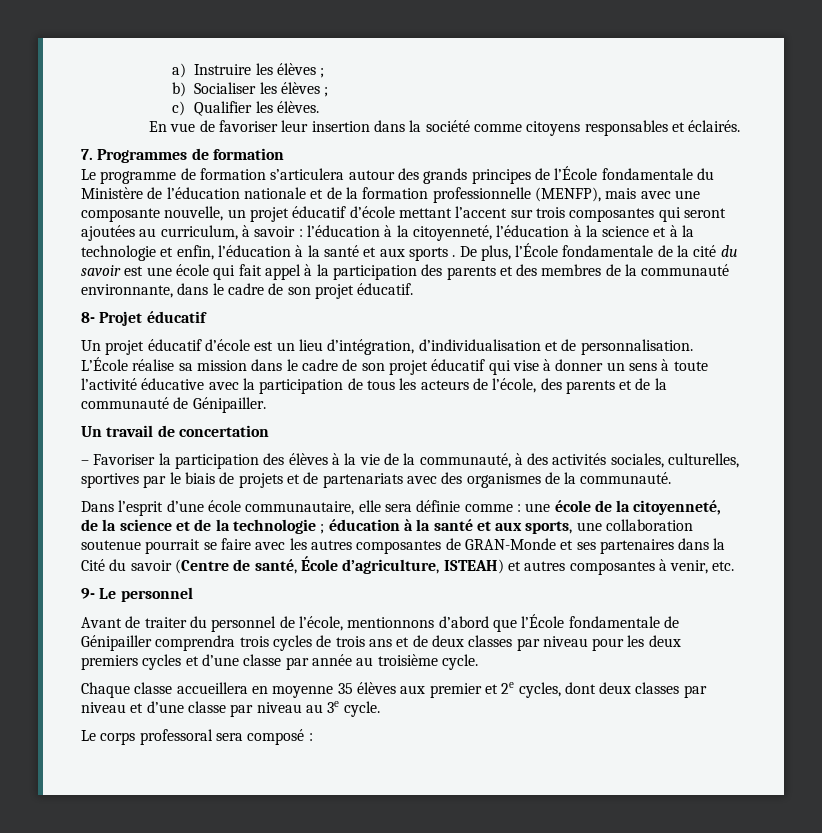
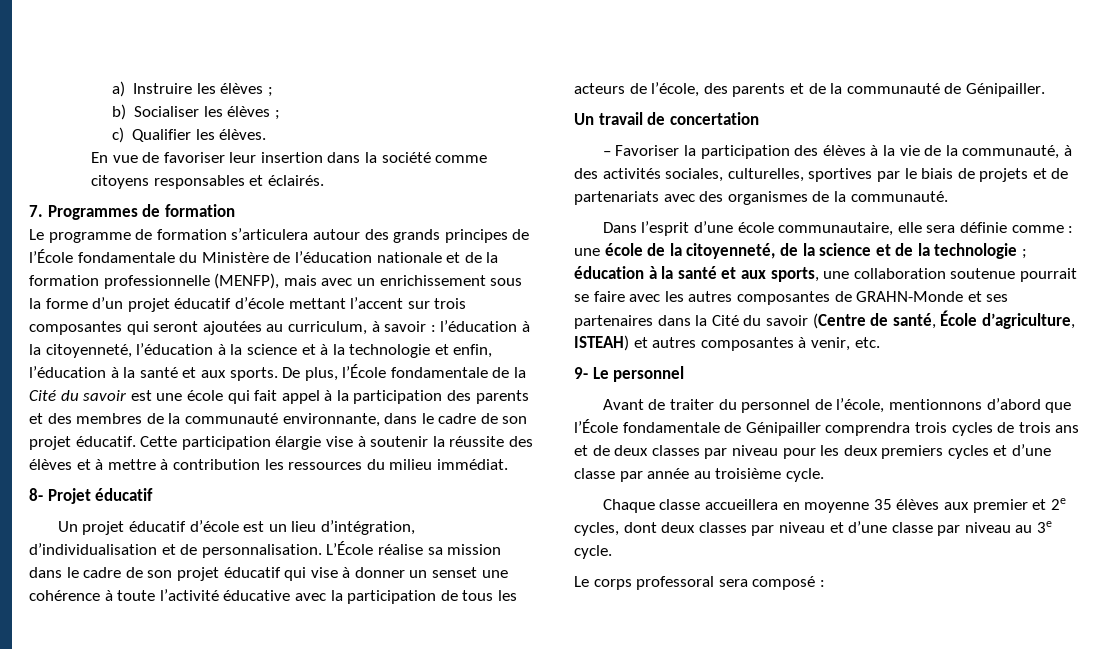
[674,190,700,199] [81,206,246,222] une composante nouvelle, un -> [356,275,523,286] [29,297,124,309] un enrichissement sous la forme d’un
[408,247,456,261] sports . -> [229,367,278,381] sports.
[693,245,717,257] cité -> [29,390,57,401] Cité
(414, 289) none -> [140,436,533,450] [29,459,508,470] Cette participation élargie vise à soutenir la réussite des élèves et à mettre à contribution les ressources du milieu immédiat.
[629,363,658,371] sens -> [432,567,508,578] [29,590,100,601] senset une cohérence
[464,538,556,550] GRAN-Monde -> [856,291,964,302] GRAHN-Monde

